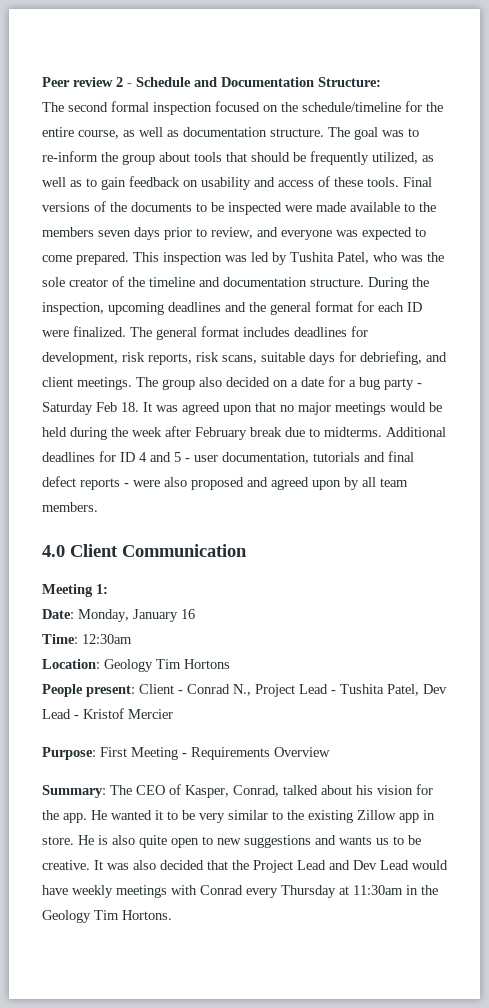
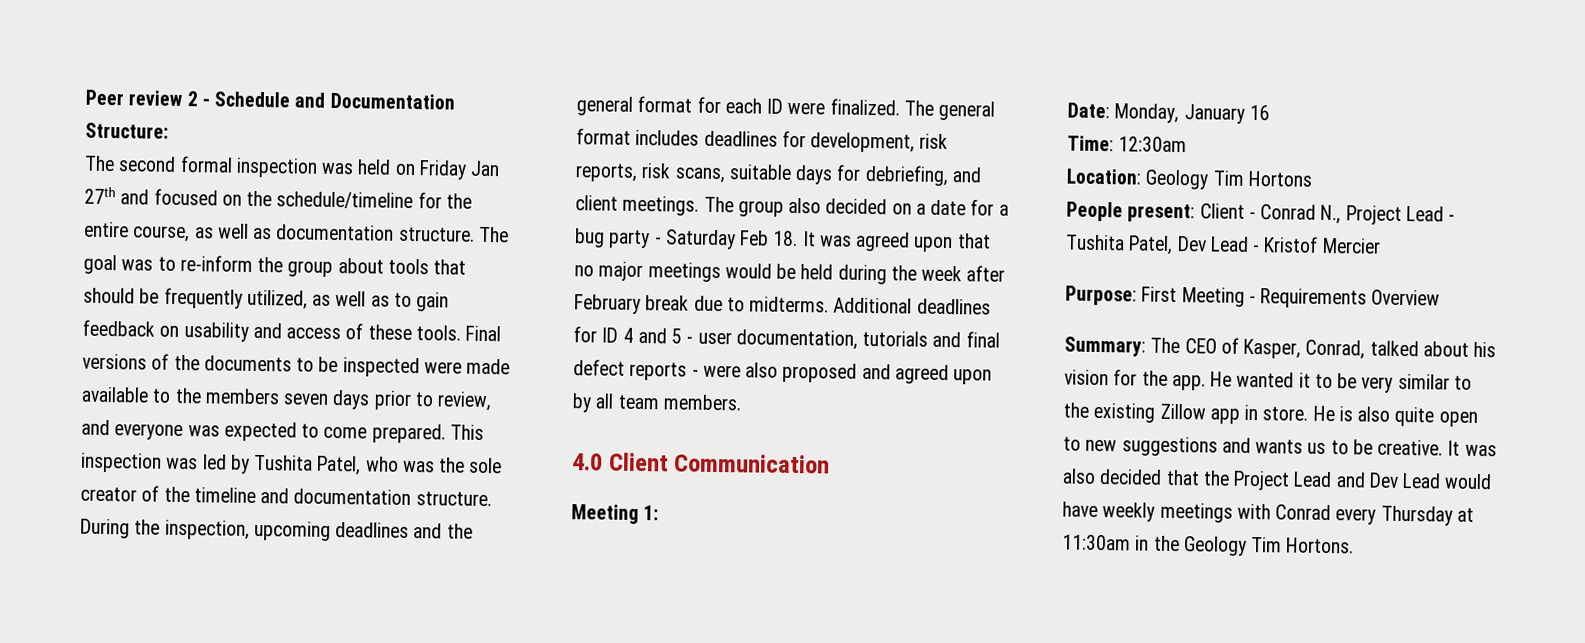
(212, 108) none -> [321,159,501,180] [84,186,150,205] was held on Friday Jan 27th and

